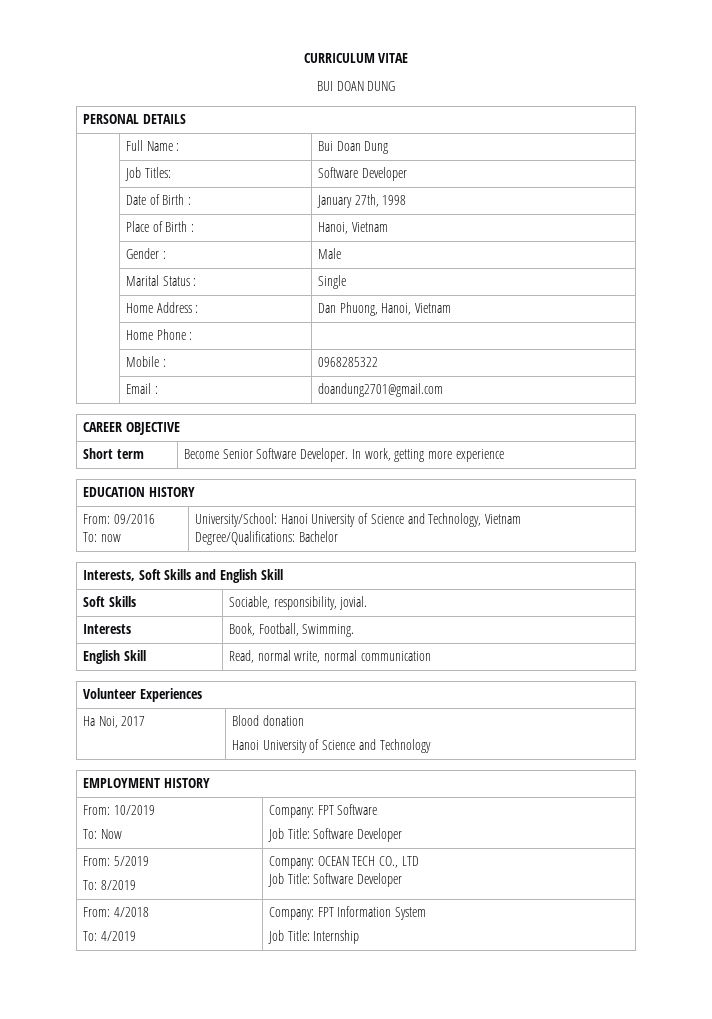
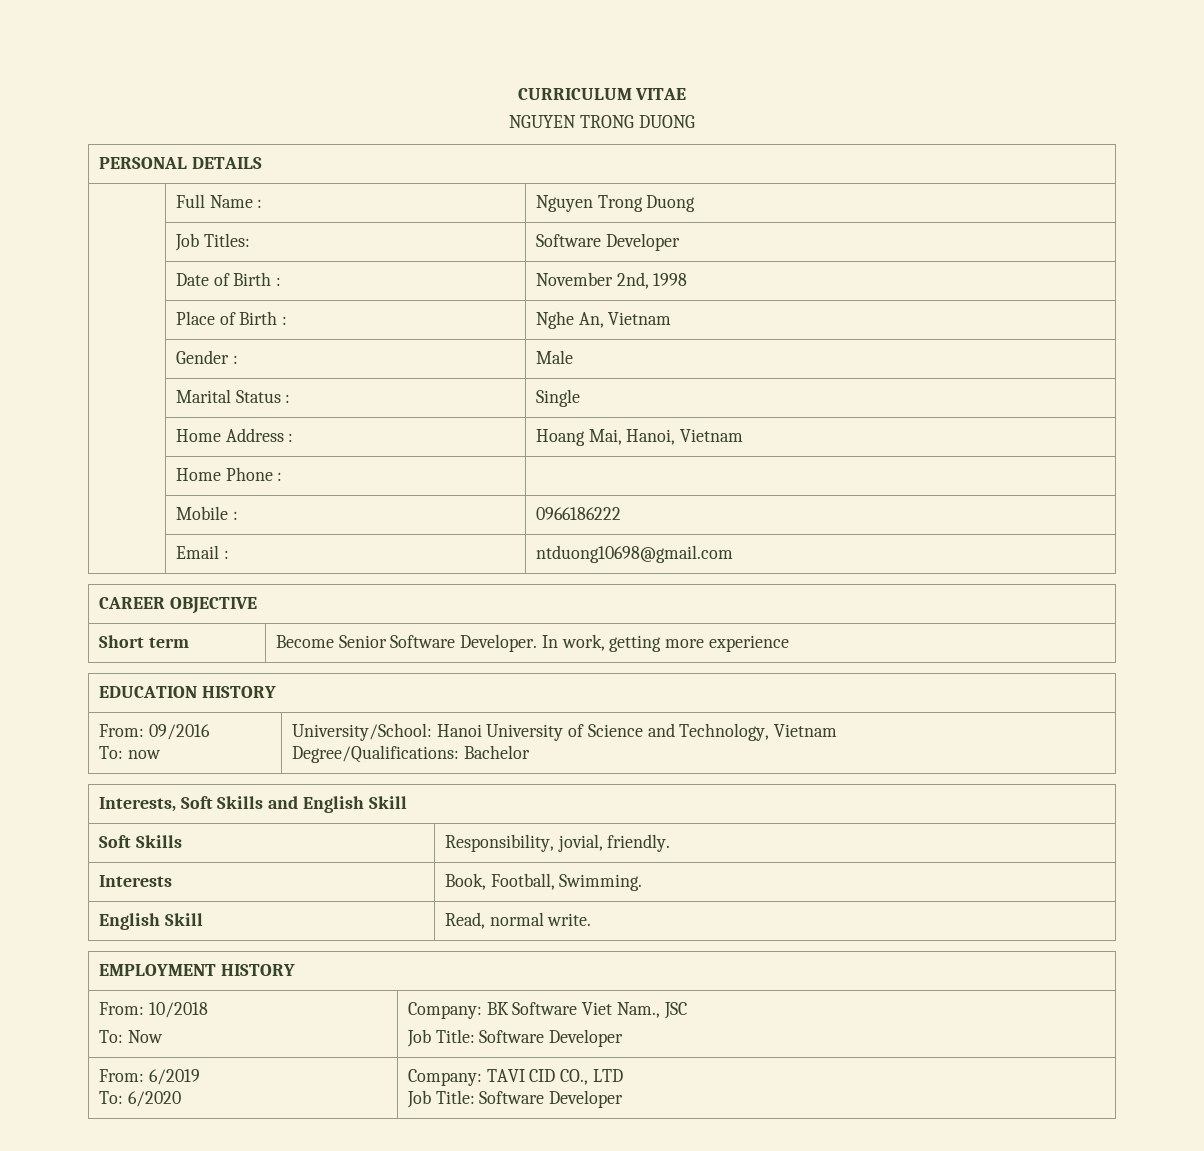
[316,81,396,91] BUI DOAN DUNG -> [509,115,695,128] NGUYEN TRONG DUONG
[317,141,389,154] Bui Doan Dung -> [535,195,696,212] Nguyen Trong Duong
[316,194,379,208] January 27th, -> [535,272,649,289] November 2nd,
[317,222,348,234] Hanoi, -> [535,311,604,329] Nghe An,
[317,302,378,316] Dan Phuong, -> [535,429,622,446] Hoang Mai,
[317,357,378,367] 0968285322 -> [535,507,621,520] 0966186222
[317,383,443,397] doandung2701@gmail.com -> [535,545,733,563] ntduong10698@gmail.com
[228,596,368,610] Sociable, responsibility, jovial. -> [444,834,671,852] Responsibility, jovial, friendly.
[294,650,431,663] [82,688,202,702] [82,716,146,728] [231,715,304,726] [231,739,431,753] write, normal communication // Volunteer Experiences // Ha Noi, 2017 | Blood donation // Hanoi University of Science and Technology -> [547,913,592,926] write.
[113,805,155,815] 10/2019 -> [148,1002,208,1018] 10/2018
[317,804,378,815] [267,828,403,842] [82,856,149,866] [82,880,136,890] [268,856,376,869] FPT Software // Job Title: Software Developer // From: 5/2019 // To: 8/2019 | Company: OCEAN TECH -> [486,1002,687,1019] [406,1029,624,1047] [98,1069,200,1085] [98,1091,181,1107] [407,1069,556,1086] BK Software Viet Nam., JSC // Job Title: Software Developer // From: 6/2019 // To: 6/2020 | Company: TAVI CID
[82,907,149,917] [82,931,136,941] [268,906,427,920] [267,930,360,944] // From: 4/2018 // To: 4/2019 | Company: FPT Information System // Job Title: Internship -> (624, 1099) none

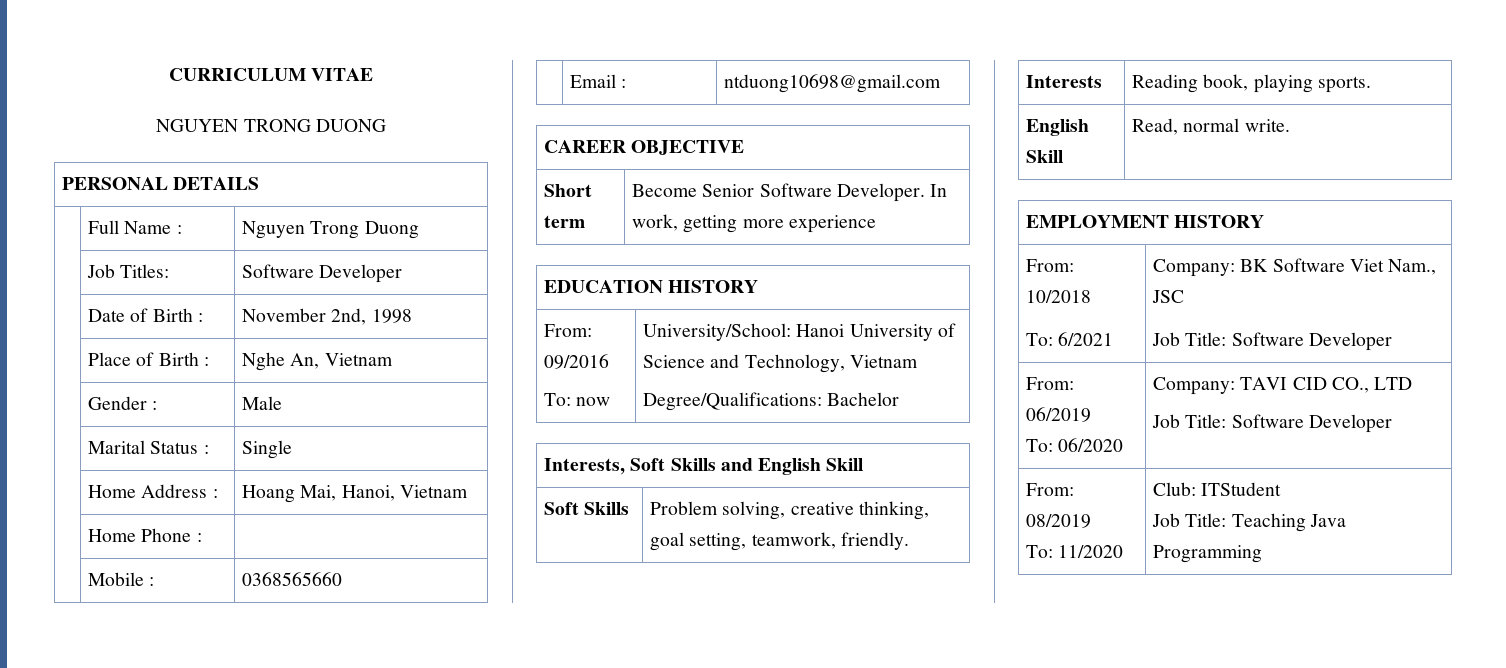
[535,507,621,520] 0966186222 -> [242,572,343,586] 0368565660
[444,834,671,852] [98,875,172,887] [444,873,643,891] Responsibility, jovial, friendly. // Interests | Book, Football, Swimming. -> [650,501,929,520] [650,532,909,551] [1026,75,1103,88] [1132,74,1371,93] Problem solving, creative thinking, goal setting, teamwork, friendly. // Interests | Reading book, playing sports.
[127,1030,163,1043] Now -> [1058,332,1114,346] 6/2021
[148,1069,200,1085] [98,1091,181,1107] 6/2019 // To: 6/2020 -> [1026,407,1092,422] [1026,438,1124,452] 06/2019 // To: 06/2020
(624, 1099) none -> [1026,483,1075,496] [1026,514,1092,528] [1026,545,1124,558] [1153,482,1282,496] [1152,513,1346,532] [1153,545,1263,563] // From: 08/2019 // To: 11/2020 | Club: ITStudent // Job Title: Teaching Java Programming

